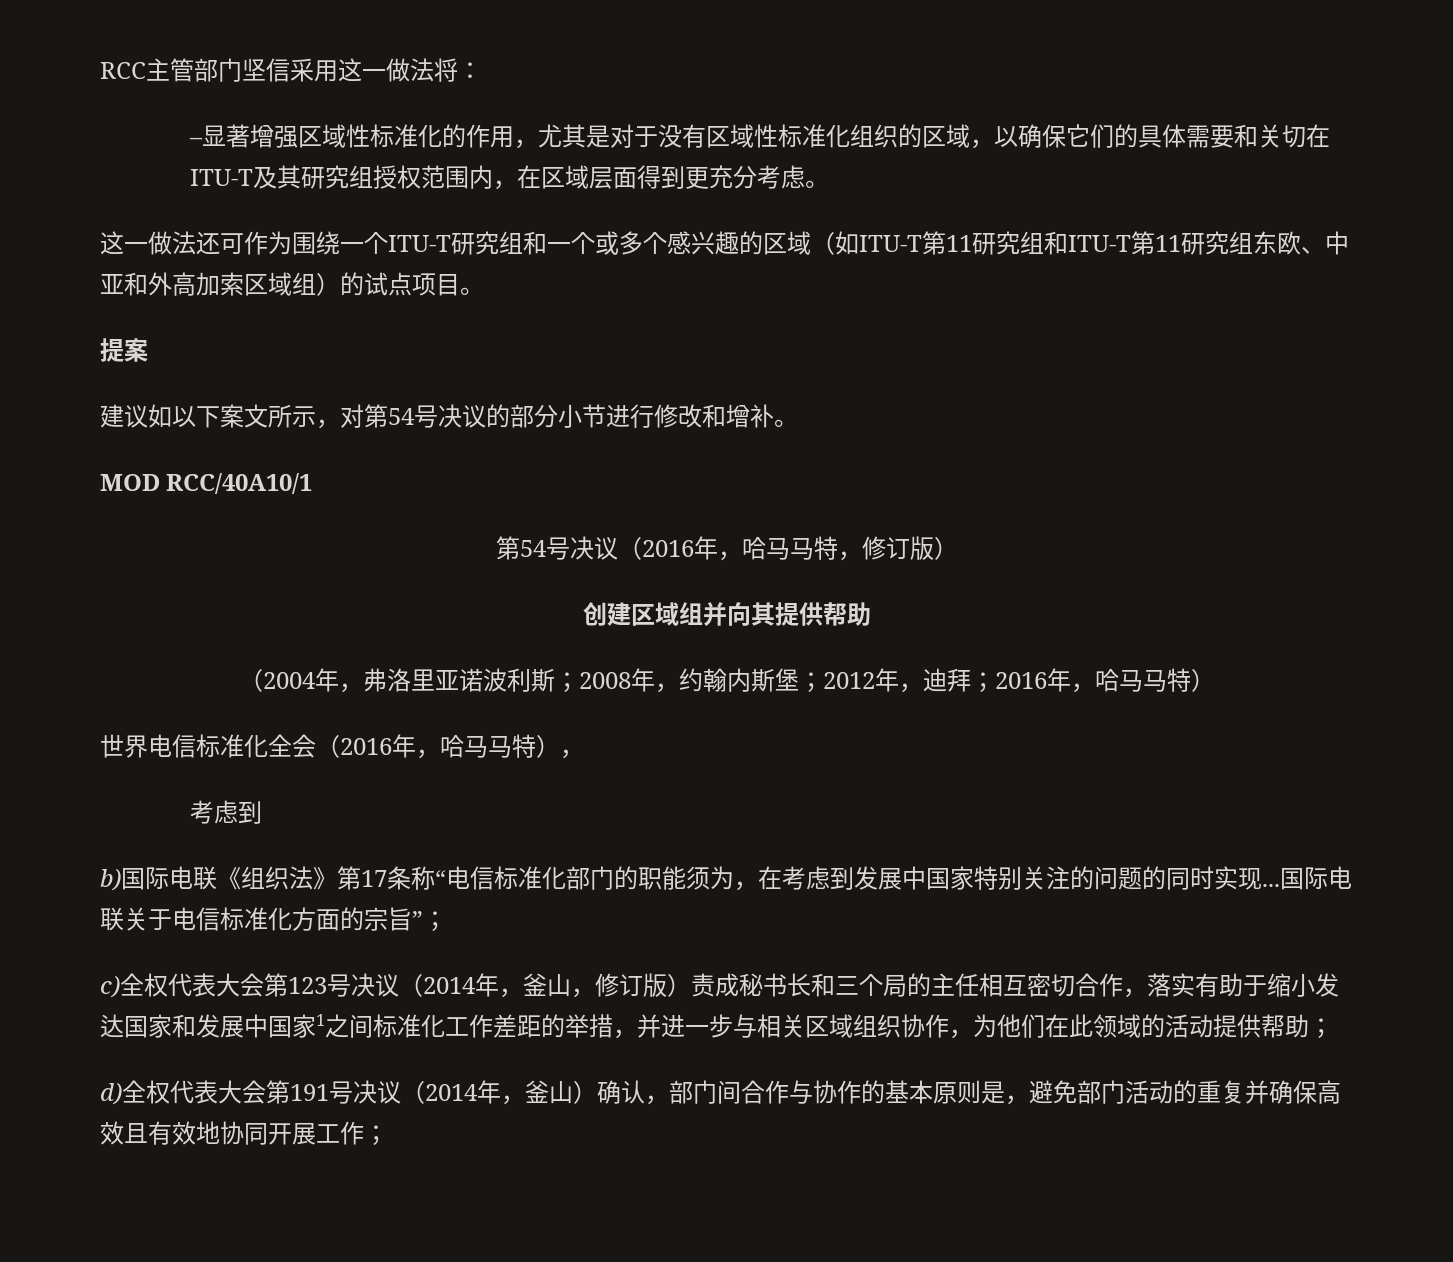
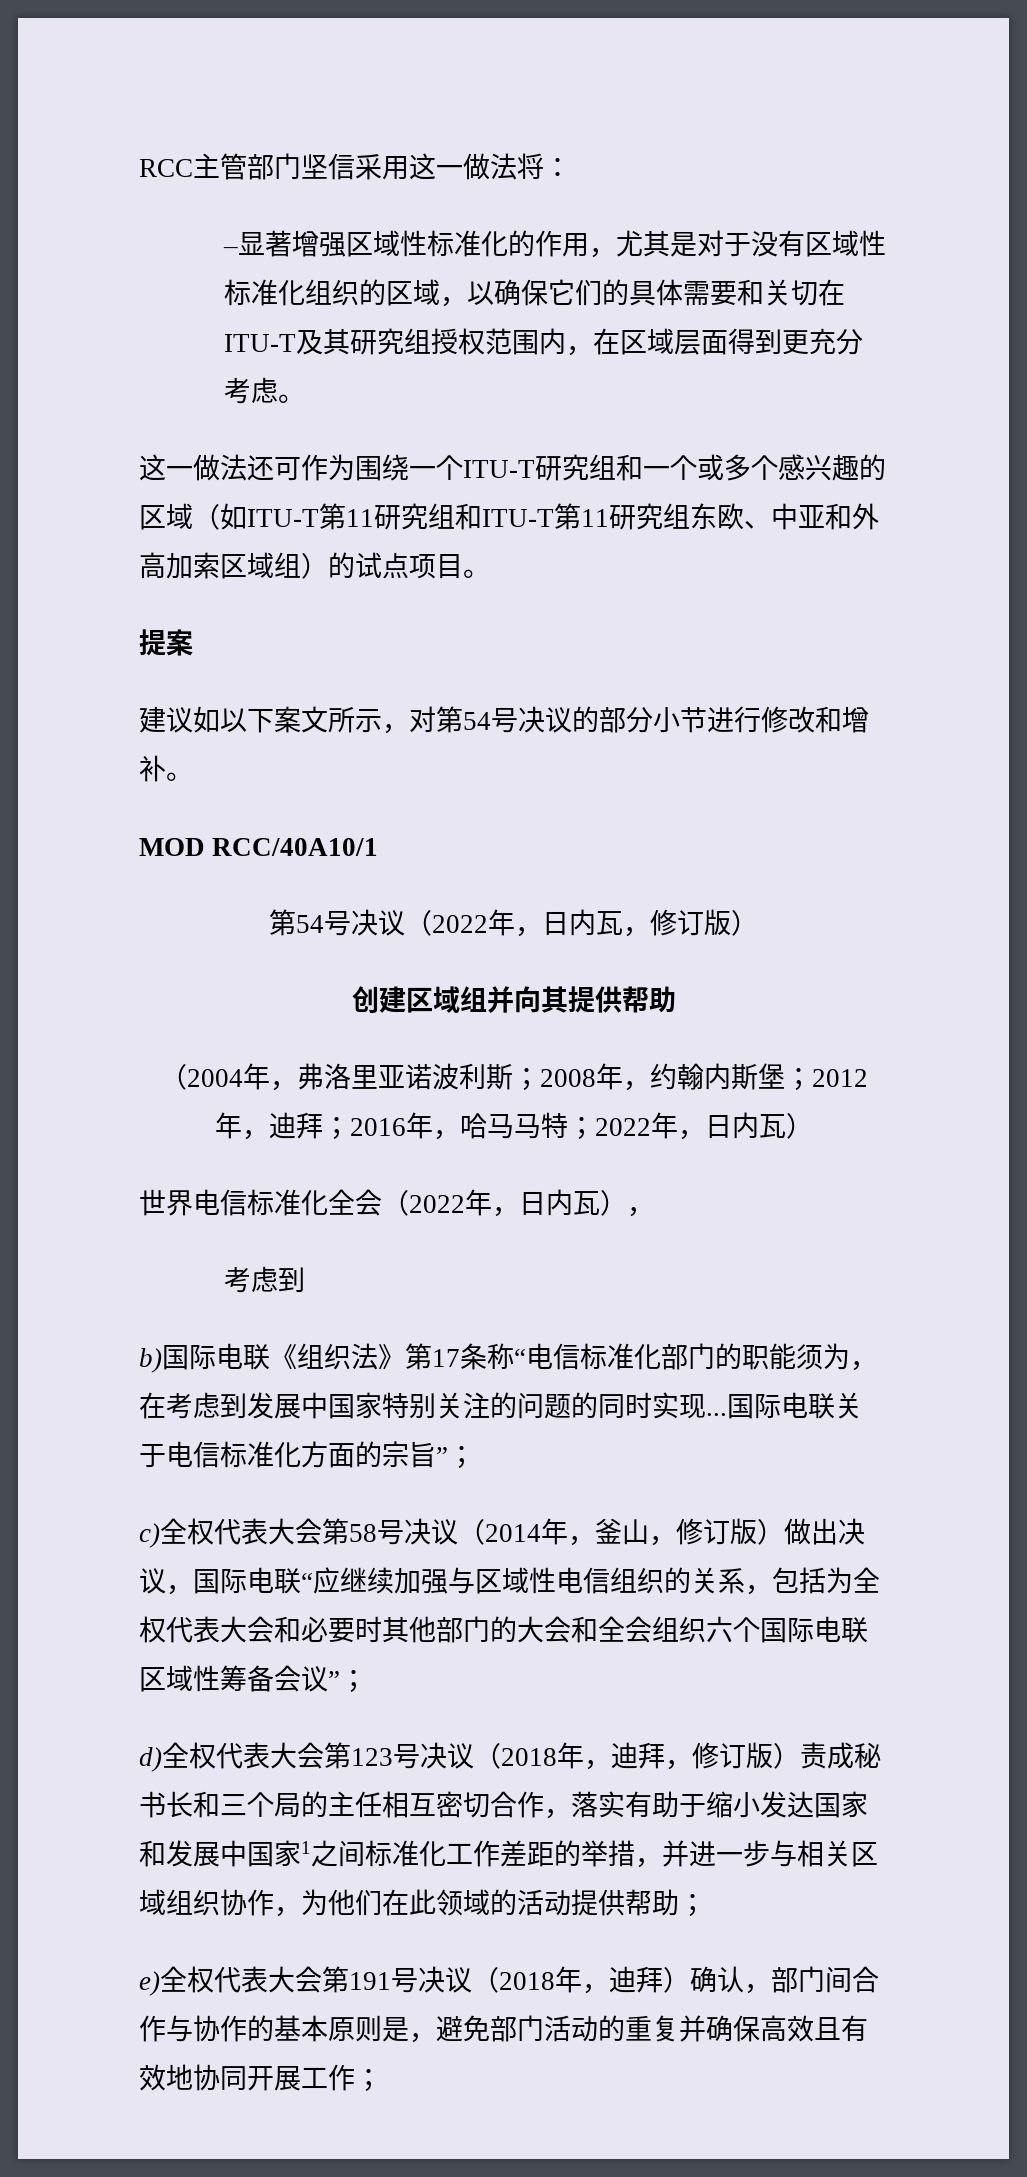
[641,536,838,561] 2016年，哈马马特 -> [432,909,623,937] 2022年，日内瓦
(1191, 680) none -> [567,1112,786,1140] ；2022年，日内瓦
[340,734,536,759] 2016年，哈马马特 -> [409,1189,600,1217] 2022年，日内瓦
[288,977,327,994] 123 -> [349,1524,377,1542] 58
(691, 985) none -> [784,1518,865,1545] [139,1567,880,1595] [139,1616,868,1643] [139,1665,367,1693] [139,1742,800,1772] 做出决议，国际电联“应继续加强与区域性电信组织的关系，包括为全权代表大会和必要时其他部门的大会和全会组织六个国际电联区域性筹备会议”； // d)全权代表大会第123号决议（2018年，迪拜，修订版）
[100,1082,122,1105] d) -> [139,1971,160,1996] e)
[425,1080,573,1105] 2014年，釜山 -> [499,1966,663,1994] 2018年，迪拜

